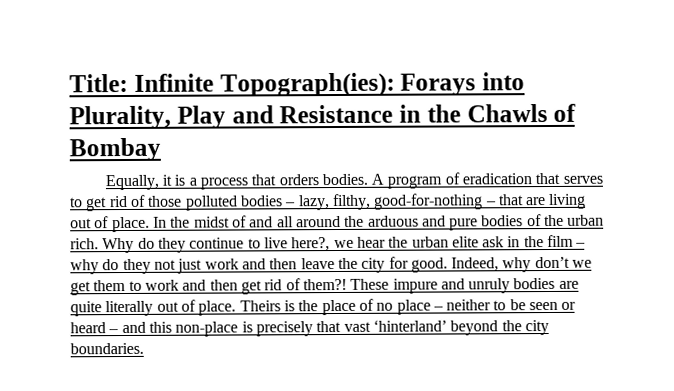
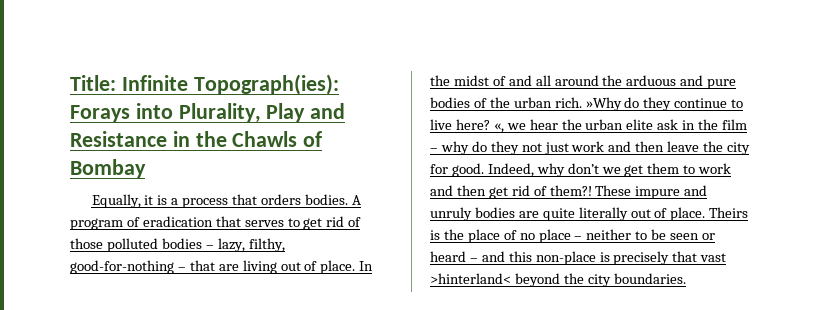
[102,237,135,254] Why -> [585,97,622,111] »Why
[291,237,331,252] here?, -> [455,119,504,133] here? «,
[372,319,447,332] ‘hinterland’ -> [430,273,511,284] >hinterland<

